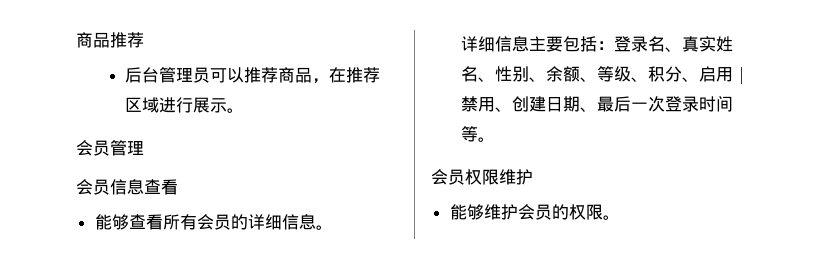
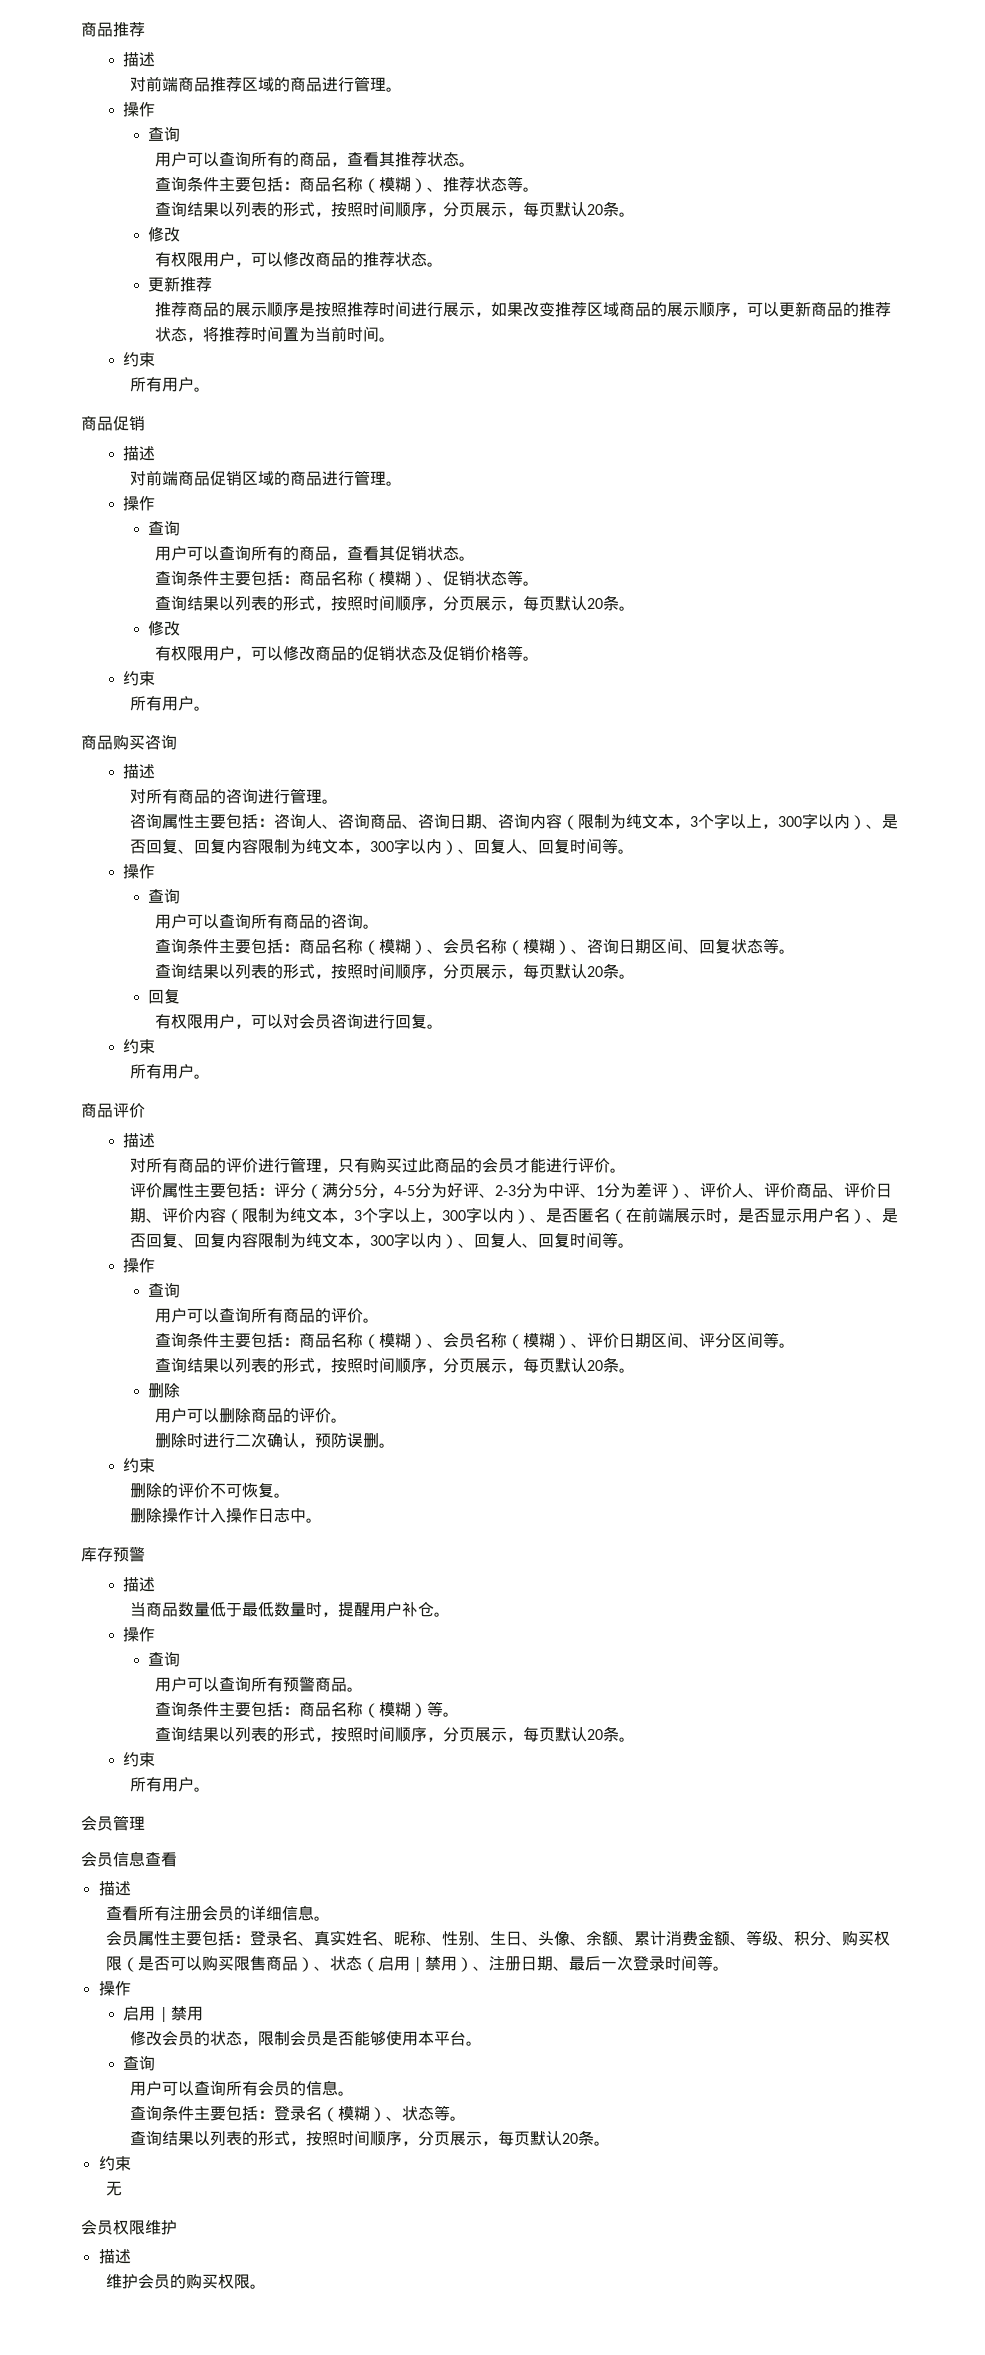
[125,67,381,84] [125,97,228,113] 后台管理员可以推荐商品，在推荐区域进行展示 -> [123,52,156,67] [130,76,403,92] [123,102,156,117] [147,126,180,142] [155,151,476,167] [155,176,540,193] [155,201,636,217] [147,226,180,242] [155,251,444,267] [147,276,212,292] [155,301,892,317] [155,326,396,342] [123,352,156,367] [130,377,211,392] [81,416,145,431] [123,446,156,461] [130,470,403,486] [123,496,156,511] [147,520,180,536] [155,545,476,561] [155,570,540,587] [155,595,636,611] [147,620,180,636] [155,645,540,661] [123,671,156,686] [130,696,211,711] [81,734,177,750] [123,764,156,779] [130,788,339,804] [130,813,899,830] [130,838,635,855] [123,864,156,879] [147,888,180,904] [155,913,380,929] [155,938,796,955] [155,963,636,979] [147,989,180,1004] [155,1013,444,1029] [123,1039,156,1054] [130,1064,211,1079] [81,1103,145,1118] [123,1133,156,1148] [130,1157,627,1173] [130,1182,893,1199] [130,1207,899,1224] [130,1232,635,1249] [123,1258,156,1273] [147,1282,180,1298] [155,1307,380,1323] [155,1332,796,1349] [155,1357,636,1373] [147,1383,180,1398] [155,1408,348,1423] [155,1432,396,1448] [123,1458,156,1473] [130,1483,291,1498] [130,1508,323,1523] [81,1547,145,1562] [123,1577,156,1592] [130,1602,451,1617] [123,1627,156,1642] [147,1651,180,1667] [155,1676,364,1692] [155,1701,460,1718] [155,1726,636,1742] [123,1752,156,1767] [130,1777,195,1792] 描述 // 对前端商品推荐区域的商品进行管理。 // 操作 // 查询 // 用户可以查询所有的商品，查看其推荐状态。 // 查询条件主要包括：商品名称（模糊）、推荐状态等。 // 查询结果以列表的形式，按照时间顺序，分页展示，每页默认20条。 // 修改 // 有权限用户，可以修改商品的推荐状态。 // 更新推荐 // 推荐商品的展示顺序是按照推荐时间进行展示，如果改变推荐区域商品的展示顺序，可以更新商品的推荐状态，将推荐时间置为当前时间。 // 约束 // 所有用户。 // 商品促销 // 描述 // 对前端商品促销区域的商品进行管理。 // 操作 // 查询 // 用户可以查询所有的商品，查看其促销状态。 // 查询条件主要包括：商品名称（模糊）、促销状态等。 // 查询结果以列表的形式，按照时间顺序，分页展示，每页默认20条。 // 修改 // 有权限用户，可以修改商品的促销状态及促销价格等。 // 约束 // 所有用户。 // 商品购买咨询 // 描述 // 对所有商品的咨询进行管理。 // 咨询属性主要包括：咨询人、咨询商品、咨询日期、咨询内容（限制为纯文本，3个字以上，300字以内）、是否回复、回复内容限制为纯文本，300字以内）、回复人、回复时间等。 // 操作 // 查询 // 用户可以查询所有商品的咨询。 // 查询条件主要包括：商品名称（模糊）、会员名称（模糊）、咨询日期区间、回复状态等。 // 查询结果以列表的形式，按照时间顺序，分页展示，每页默认20条。 // 回复 // 有权限用户，可以对会员咨询进行回复。 // 约束 // 所有用户。 // 商品评价 // 描述 // 对所有商品的评价进行管理，只有购买过此商品的会员才能进行评价。 // 评价属性主要包括：评分（满分5分，4-5分为好评、2-3分为中评、1分为差评）、评价人、评价商品、评价日期、评价内容（限制为纯文本，3个字以上，300字以内）、是否匿名（在前端展示时，是否显示用户名）、是否回复、回复内容限制为纯文本，300字以内）、回复人、回复时间等。 // 操作 // 查询 // 用户可以查询所有商品的评价。 // 查询条件主要包括：商品名称（模糊）、会员名称（模糊）、评价日期区间、评分区间等。 // 查询结果以列表的形式，按照时间顺序，分页展示，每页默认20条。 // 删除 // 用户可以删除商品的评价。 // 删除时进行二次确认，预防误删。 // 约束 // 删除的评价不可恢复。 // 删除操作计入操作日志中。 // 库存预警 // 描述 // 当商品数量低于最低数量时，提醒用户补仓。 // 操作 // 查询 // 用户可以查询所有预警商品。 // 查询条件主要包括：商品名称（模糊）等。 // 查询结果以列表的形式，按照时间顺序，分页展示，每页默认20条。 // 约束 // 所有用户
[94,214,129,230] 能够 -> [98,1881,131,1896] 描述 //
(197, 222) none -> [169,1906,202,1921] 注册
[461,36,530,52] 详细信息 -> [105,1930,170,1946] 会员属性
[495,66,745,84] [461,96,547,112] 性别、余额、等级、积分、启用 | 禁用、创建 -> [393,1930,890,1946] [105,1955,522,1972] 昵称、性别、生日、头像、余额、累计消费金额、等级、积分、购买权限（是否可以购买限售商品）、状态（启用 | 禁用）、注册
(496, 139) none -> [98,1981,131,1996] [123,2006,203,2022] [130,2030,483,2046] [123,2055,156,2071] [130,2080,355,2096] [130,2105,467,2122] [130,2130,611,2146] [98,2156,131,2171] [105,2181,122,2196] // 操作 // 启用 | 禁用 // 修改会员的状态，限制会员是否能够使用本平台。 // 查询 // 用户可以查询所有会员的信息。 // 查询条件主要包括：登录名（模糊）、状态等。 // 查询结果以列表的形式，按照时间顺序，分页展示，每页默认20条。 // 约束 // 无
[449,204,484,220] 能够 -> [98,2249,131,2264] 描述 //
(569, 212) none -> [185,2274,218,2289] 购买

